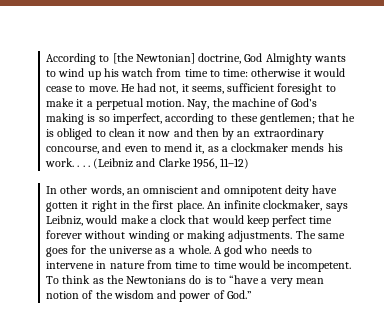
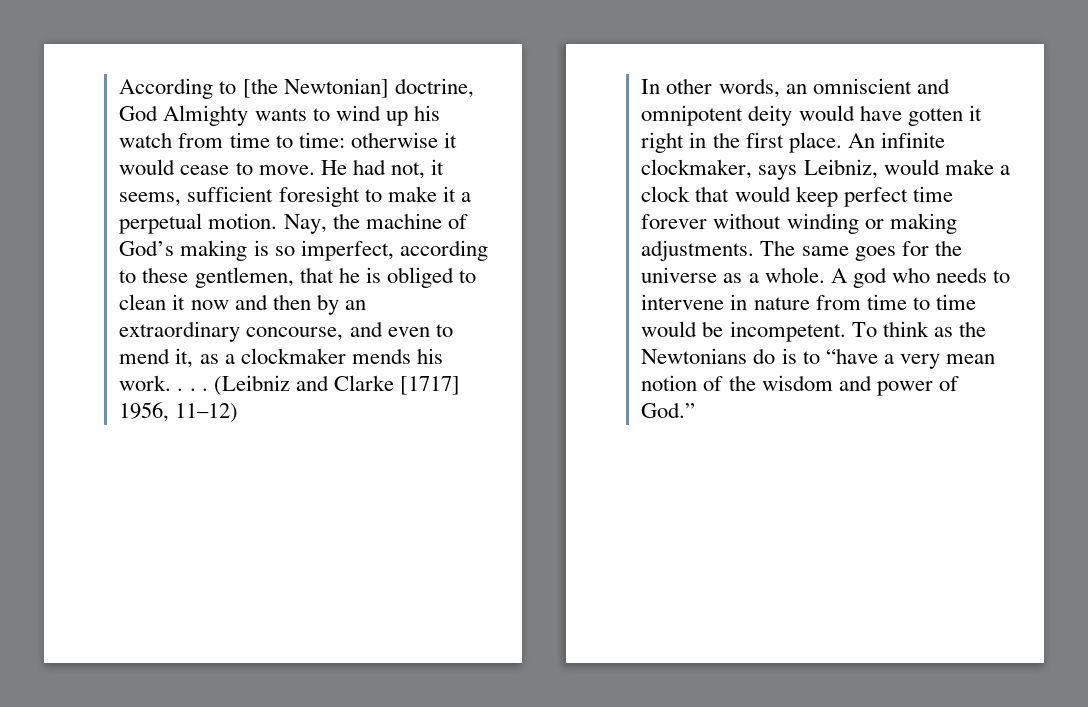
[259,113,315,125] gentlemen; -> [194,267,294,288] gentlemen,
(191, 162) none -> [399,376,460,395] [1717]
(309, 191) none -> [798,105,855,121] would

